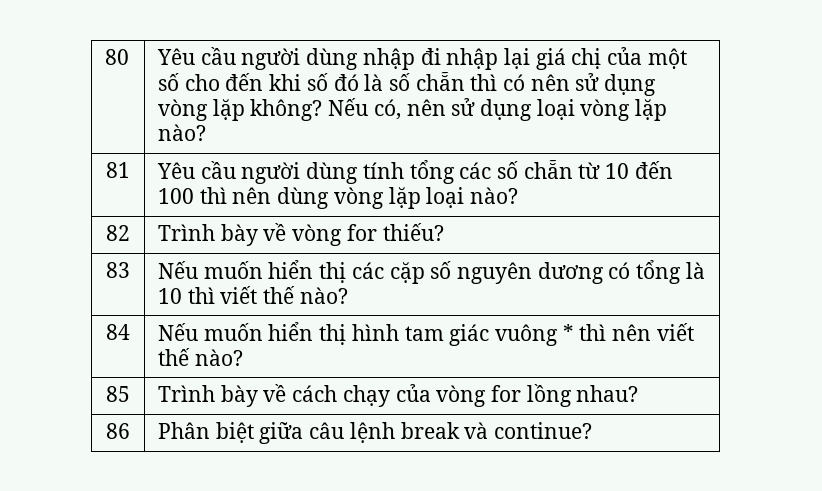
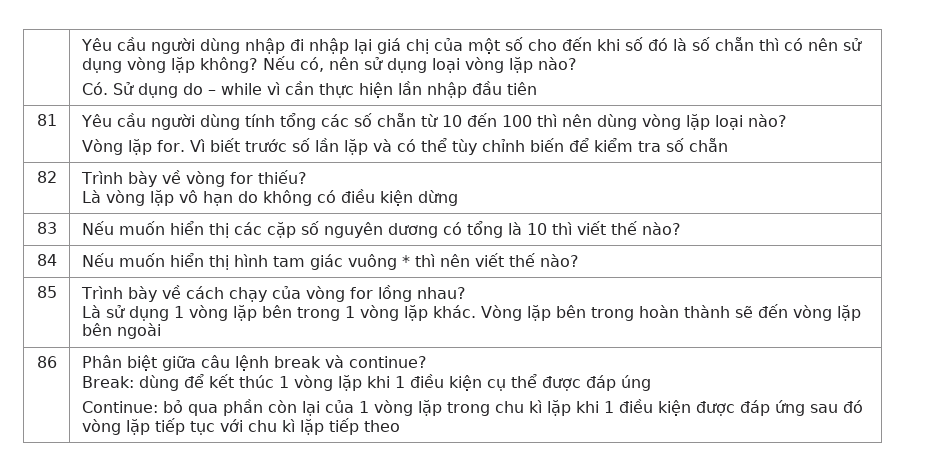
[105,49,130,65] 80 -> (80, 44) none
(207, 132) none -> [81,81,537,98] // Có. Sử dụng do – while vì cần thực hiện lần nhập đầu tiên
(518, 195) none -> [81,138,728,155] // Vòng lặp for. Vì biết trước số lần lặp và có thể tùy chỉnh biến để kiểm tra số chẵn
(444, 232) none -> [81,189,458,206] // Là vòng lặp vô hạn do không có điều kiện dừng
(639, 393) none -> [81,304,861,321] [81,323,161,339] // Là sử dụng 1 vòng lặp bên trong 1 vòng lặp khác. Vòng lặp bên trong hoàn thành sẽ đến vòng lặp bên ngoài
(592, 430) none -> [81,374,651,391] [81,399,863,416] [81,418,400,435] // Break: dùng để kết thúc 1 vòng lặp khi 1 điều kiện cụ thể được đáp úng // Continue: bỏ qua phần còn lại của 1 vòng lặp trong chu kì lặp khi 1 điều kiện được đáp ứng sau đó vòng lặp tiếp tục với chu kì lặp tiếp theo

